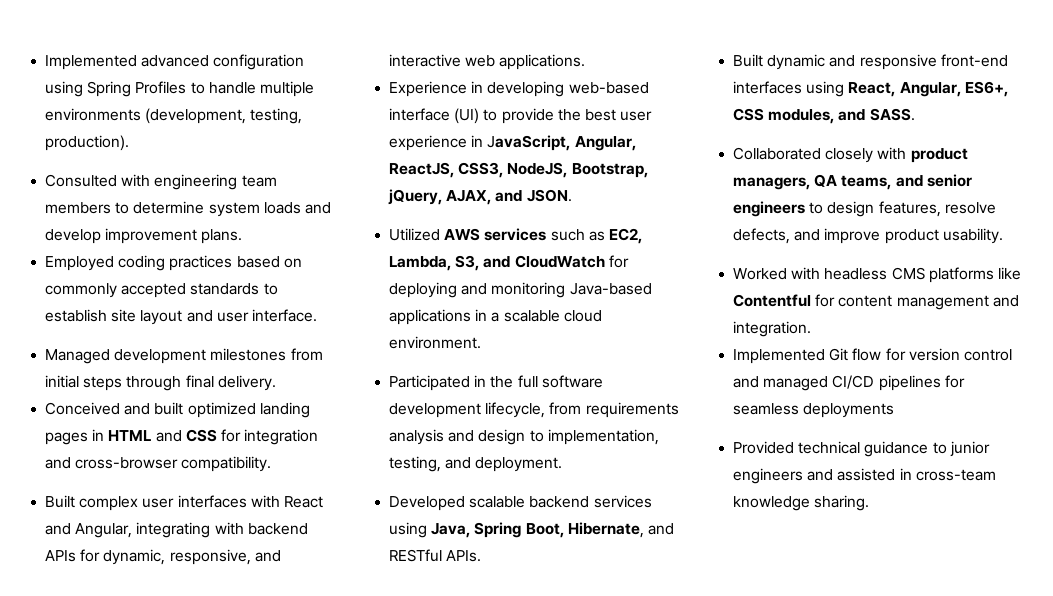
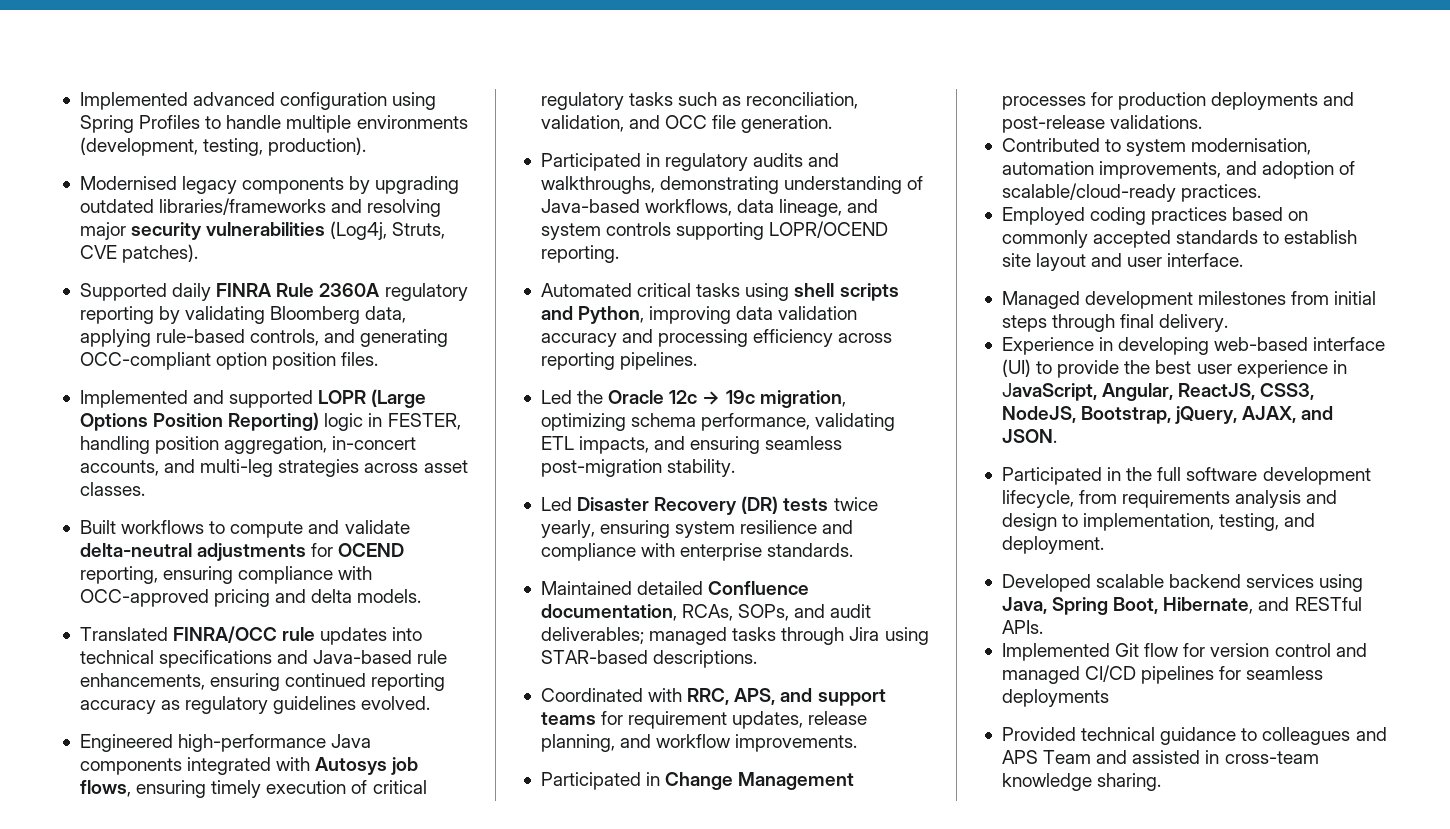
[45,174,277,190] [45,201,331,217] [45,228,243,244] Consulted with engineering team members to determine system loads and develop improvement plans. -> [79,176,460,194] [79,198,442,217] [79,221,446,240] [79,244,199,263] [79,283,468,301] [79,306,407,324] [79,329,449,347] [79,352,379,370] [79,389,427,408] [79,412,461,431] [79,436,417,454] [79,459,468,477] [79,482,145,496] [79,520,410,538] [79,543,405,561] [79,566,373,584] [79,589,422,607] [79,626,423,645] [79,650,448,668] [79,673,446,691] [79,696,431,714] [79,734,372,752] [79,757,419,775] [79,780,427,798] [540,92,859,110] [540,115,833,133] [540,153,840,171] [540,176,924,194] [540,199,879,217] [540,221,889,240] [540,245,619,263] [540,283,899,301] [540,306,858,324] [540,329,893,347] [540,352,698,370] [540,390,846,408] [540,413,896,431] [540,436,843,454] [540,459,736,477] [540,496,878,515] [540,520,854,538] [540,543,854,561] [540,581,810,595] [540,604,872,621] [540,627,929,645] [540,650,758,668] [540,688,886,706] [540,711,868,729] [540,734,858,752] [540,772,855,790] [1001,92,1355,110] [1001,115,1203,133] [1001,138,1312,156] [1001,161,1356,179] [1001,183,1262,202] Modernised legacy components by upgrading outdated libraries/frameworks and resolving major security vulnerabilities (Log4j, Struts, CVE patches). // Supported daily FINRA Rule 2360A regulatory reporting by validating Bloomberg data, applying rule-based controls, and generating OCC-compliant option position files. // Implemented and supported LOPR (Large Options Position Reporting) logic in FESTER, handling position aggregation, in-concert accounts, and multi-leg strategies across asset classes. // Built workflows to compute and validate delta-neutral adjustments for OCEND reporting, ensuring compliance with OCC-approved pricing and delta models. // Translated FINRA/OCC rule updates into technical specifications and Java-based rule enhancements, ensuring continued reporting accuracy as regulatory guidelines evolved. // Engineered high-performance Java components integrated with Autosys job flows, ensuring timely execution of critical regulatory tasks such as reconciliation, validation, and OCC file generation. // Participated in regulatory audits and walkthroughs, demonstrating understanding of Java-based workflows, data lineage, and system controls supporting LOPR/OCEND reporting. // Automated critical tasks using shell scripts and Python, improving data validation accuracy and processing efficiency across reporting pipelines. // Led the Oracle 12c → 19c migration, optimizing schema performance, validating ETL impacts, and ensuring seamless post-migration stability. // Led Disaster Recovery (DR) tests twice yearly, ensuring system resilience and compliance with enterprise standards. // Maintained detailed Confluence documentation, RCAs, SOPs, and audit deliverables; managed tasks through Jira using STAR-based descriptions. // Coordinated with RRC, APS, and support teams for requirement updates, release planning, and workflow improvements. // Participated in Change Management processes for production deployments and post-release validations. // Contributed to system modernisation, automation improvements, and adoption of scalable/cloud-ready practices.
[45,402,310,418] [45,429,319,445] [45,456,272,472] [45,495,323,511] [45,522,308,538] [45,549,281,565] [389,54,586,70] // Conceived and built optimized landing pages in HTML and CSS for integration and cross-browser compatibility. // Built complex user interfaces with React and Angular, integrating with backend APIs for dynamic, responsive, and interactive web applications. -> (1229, 323) none
[389,228,642,244] [389,255,629,271] [389,282,652,298] [389,309,602,325] [389,336,482,349] // Utilized AWS services such as EC2, Lambda, S3, and CloudWatch for deploying and monitoring Java-based applications in a scalable cloud environment. -> (1057, 436) none
[733,54,1008,70] [733,81,1008,97] [733,108,915,124] [733,147,968,163] [733,174,972,190] [733,201,996,217] [733,228,1003,244] [733,267,1021,283] [733,294,1019,310] [733,321,812,337] // Built dynamic and responsive front-end interfaces using React, Angular, ES6+, CSS modules, and SASS. // Collaborated closely with product managers, QA teams, and senior engineers to design features, resolve defects, and improve product usability. // Worked with headless CMS platforms like Contentful for content management and integration. -> (1043, 627) none
[949,441,990,457] [733,468,804,484] junior engineers -> [1262,727,1387,745] [1001,750,1092,764] colleagues and APS Team

